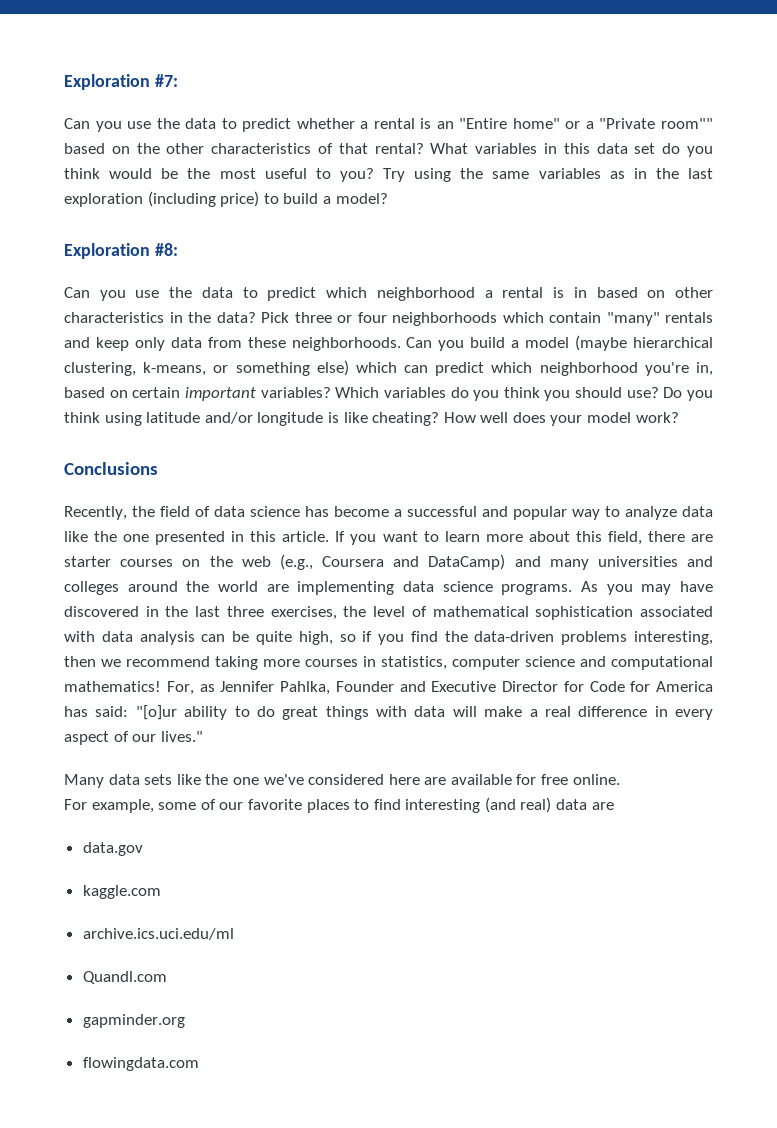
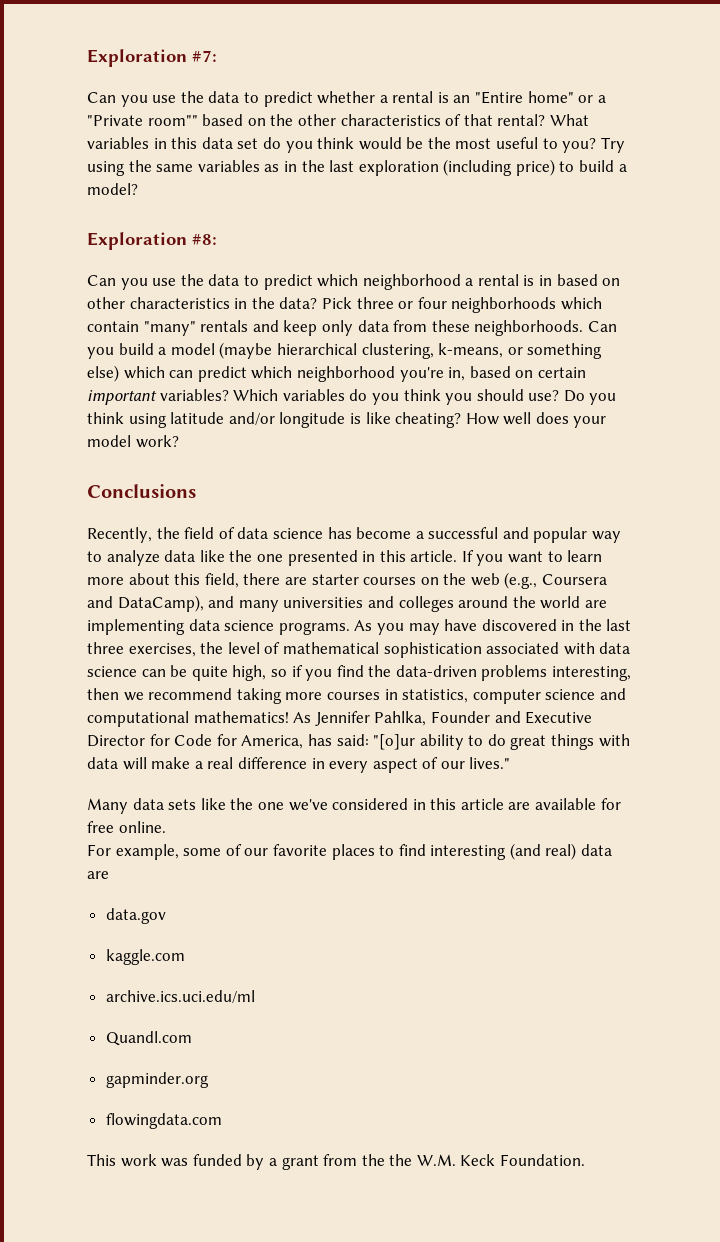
[428,554,506,570] DataCamp) -> [117,595,204,612] DataCamp),
[139,631,195,645] analysis -> [87,666,137,677] science
[166,681,215,695] For, as -> [293,712,312,723] As
[656,681,713,692] America -> [241,735,304,749] America,
[388,774,420,785] here -> [412,798,504,810] in this article
(199, 1064) none -> [87,1154,586,1170] // This work was funded by a grant from the the W.M. Keck Foundation.

